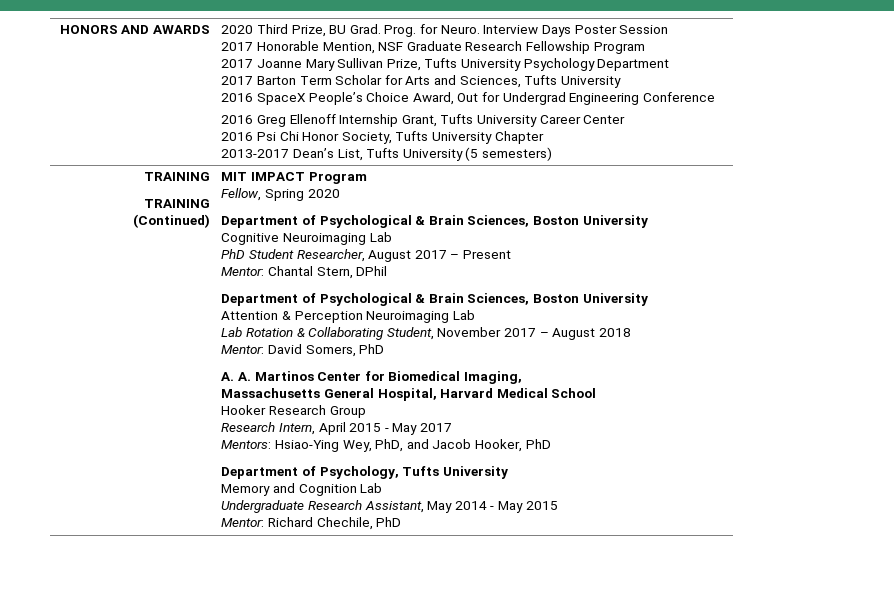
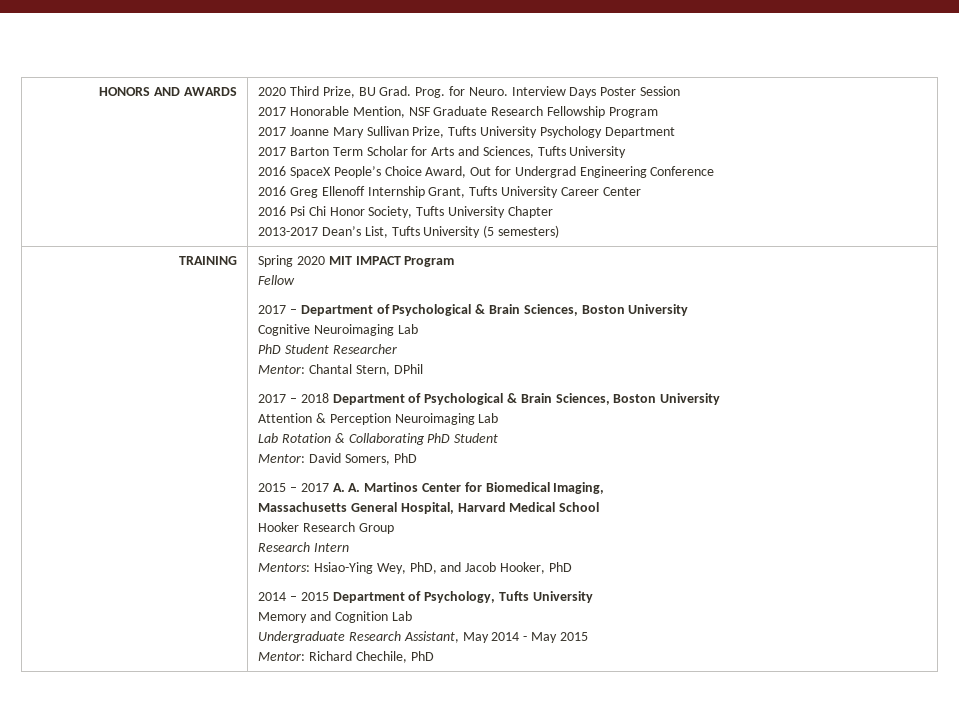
[143,199,210,208] [132,214,210,228] // TRAINING // (Continued) | -> [258,255,326,267] | Spring 2020
[221,188,340,201] Fellow, Spring 2020 // -> [258,275,296,285] [258,305,298,314] Fellow // 2017 –
[296,249,512,262] Researcher, August 2017 – Present -> [332,344,397,354] Researcher
(388, 271) none -> [258,393,329,403] 2017 – 2018
[386,327,632,340] Student, November 2017 – August 2018 -> [427,433,499,443] PhD Student
(385, 349) none -> [258,483,329,492] 2015 – 2017
[278,422,453,435] Intern, April 2015 - May 2017 -> [314,543,350,552] Intern
(551, 444) none -> [258,592,329,601] 2014 – 2015

